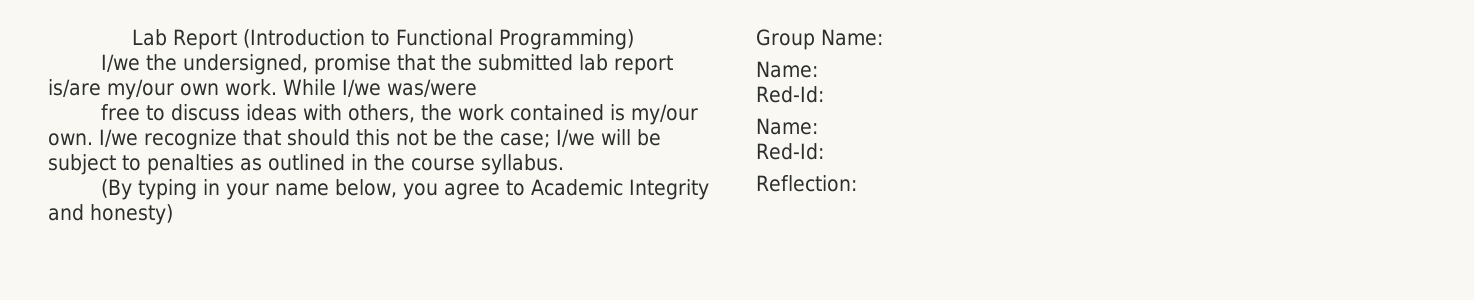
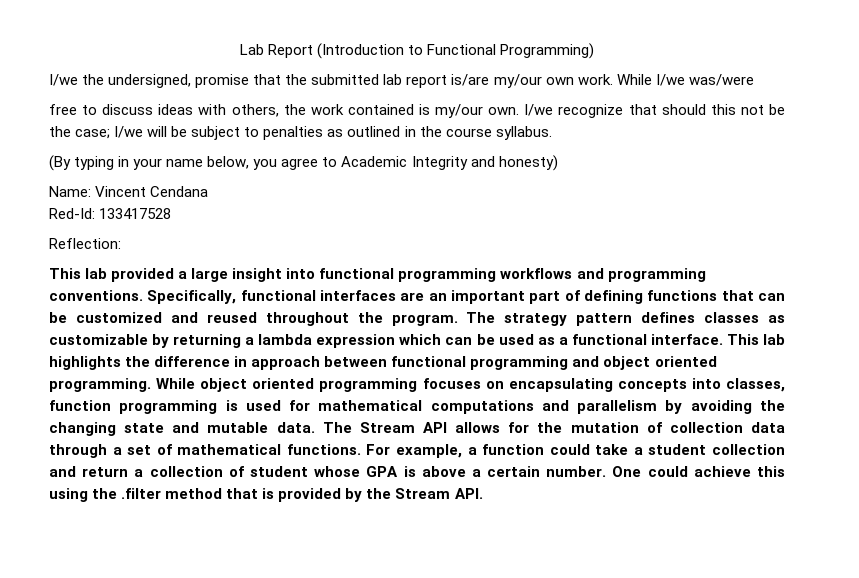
[756,29,883,50] [756,61,818,78] [756,86,824,103] [756,118,818,135] [756,143,824,160] Group Name: // Name: // Red-Id: // Name: // Red-Id: -> [49,186,209,197] [49,208,172,219] Name: Vincent Cendana // Red-Id: 133417528
(857, 183) none -> [49,268,706,282] [49,290,785,304] [49,312,785,326] [49,334,786,348] [49,356,717,370] [49,378,786,392] [49,400,785,414] [49,422,785,436] [49,444,785,458] [49,466,785,477] [49,488,483,502] // This lab provided a large insight into functional programming workflows and programming conventions. Specifically, functional interfaces are an important part of defining functions that can be customized and reused throughout the program. The strategy pattern defines classes as customizable by returning a lambda expression which can be used as a functional interface. This lab highlights the difference in approach between functional programming and object oriented programming. While object oriented programming focuses on encapsulating concepts into classes, function programming is used for mathematical computations and parallelism by avoiding the changing state and mutable data. The Stream API allows for the mutation of collection data through a set of mathematical functions. For example, a function could take a student collection and return a collection of student whose GPA is above a certain number. One could achieve this using the .filter method that is provided by the Stream API.

